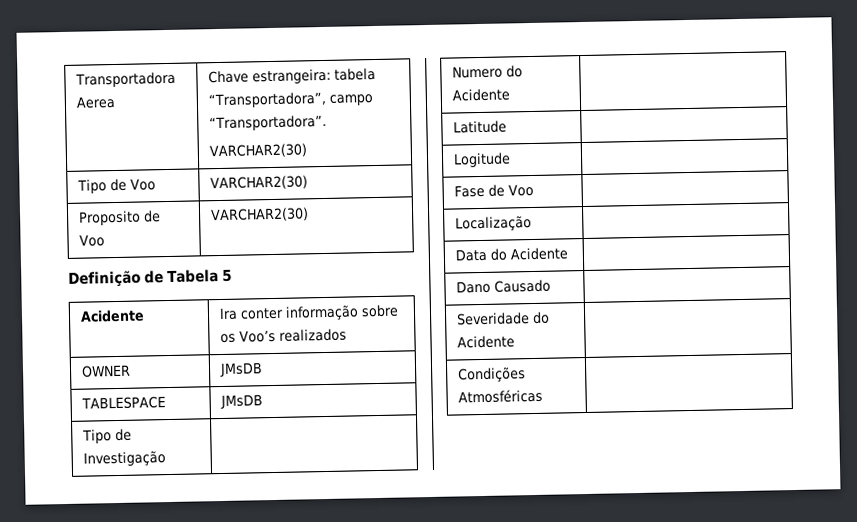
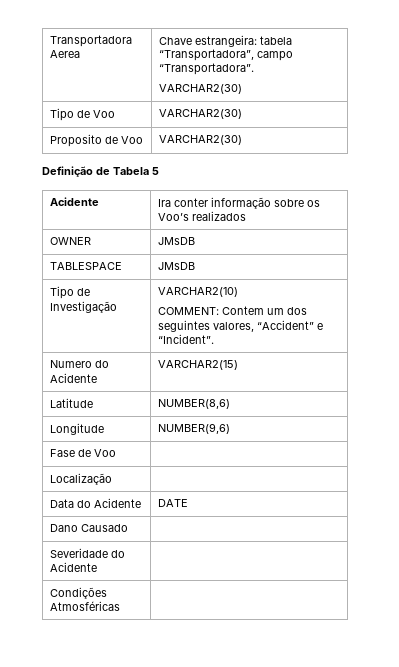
(166, 459) none -> [157,287,238,297] [157,306,307,315] [157,320,323,332] [157,334,214,344] VARCHAR2(10) // COMMENT: Contem um dos seguintes valores, “Accident” e “Incident”.
(510, 95) none -> [157,360,238,370] VARCHAR2(15)
[452,152,511,168] // Logitude | -> [157,399,230,409] [49,423,104,435] [157,423,230,434] NUMBER(8,6) // Longitude | NUMBER(9,6)
(568, 254) none -> [157,499,188,507] DATE

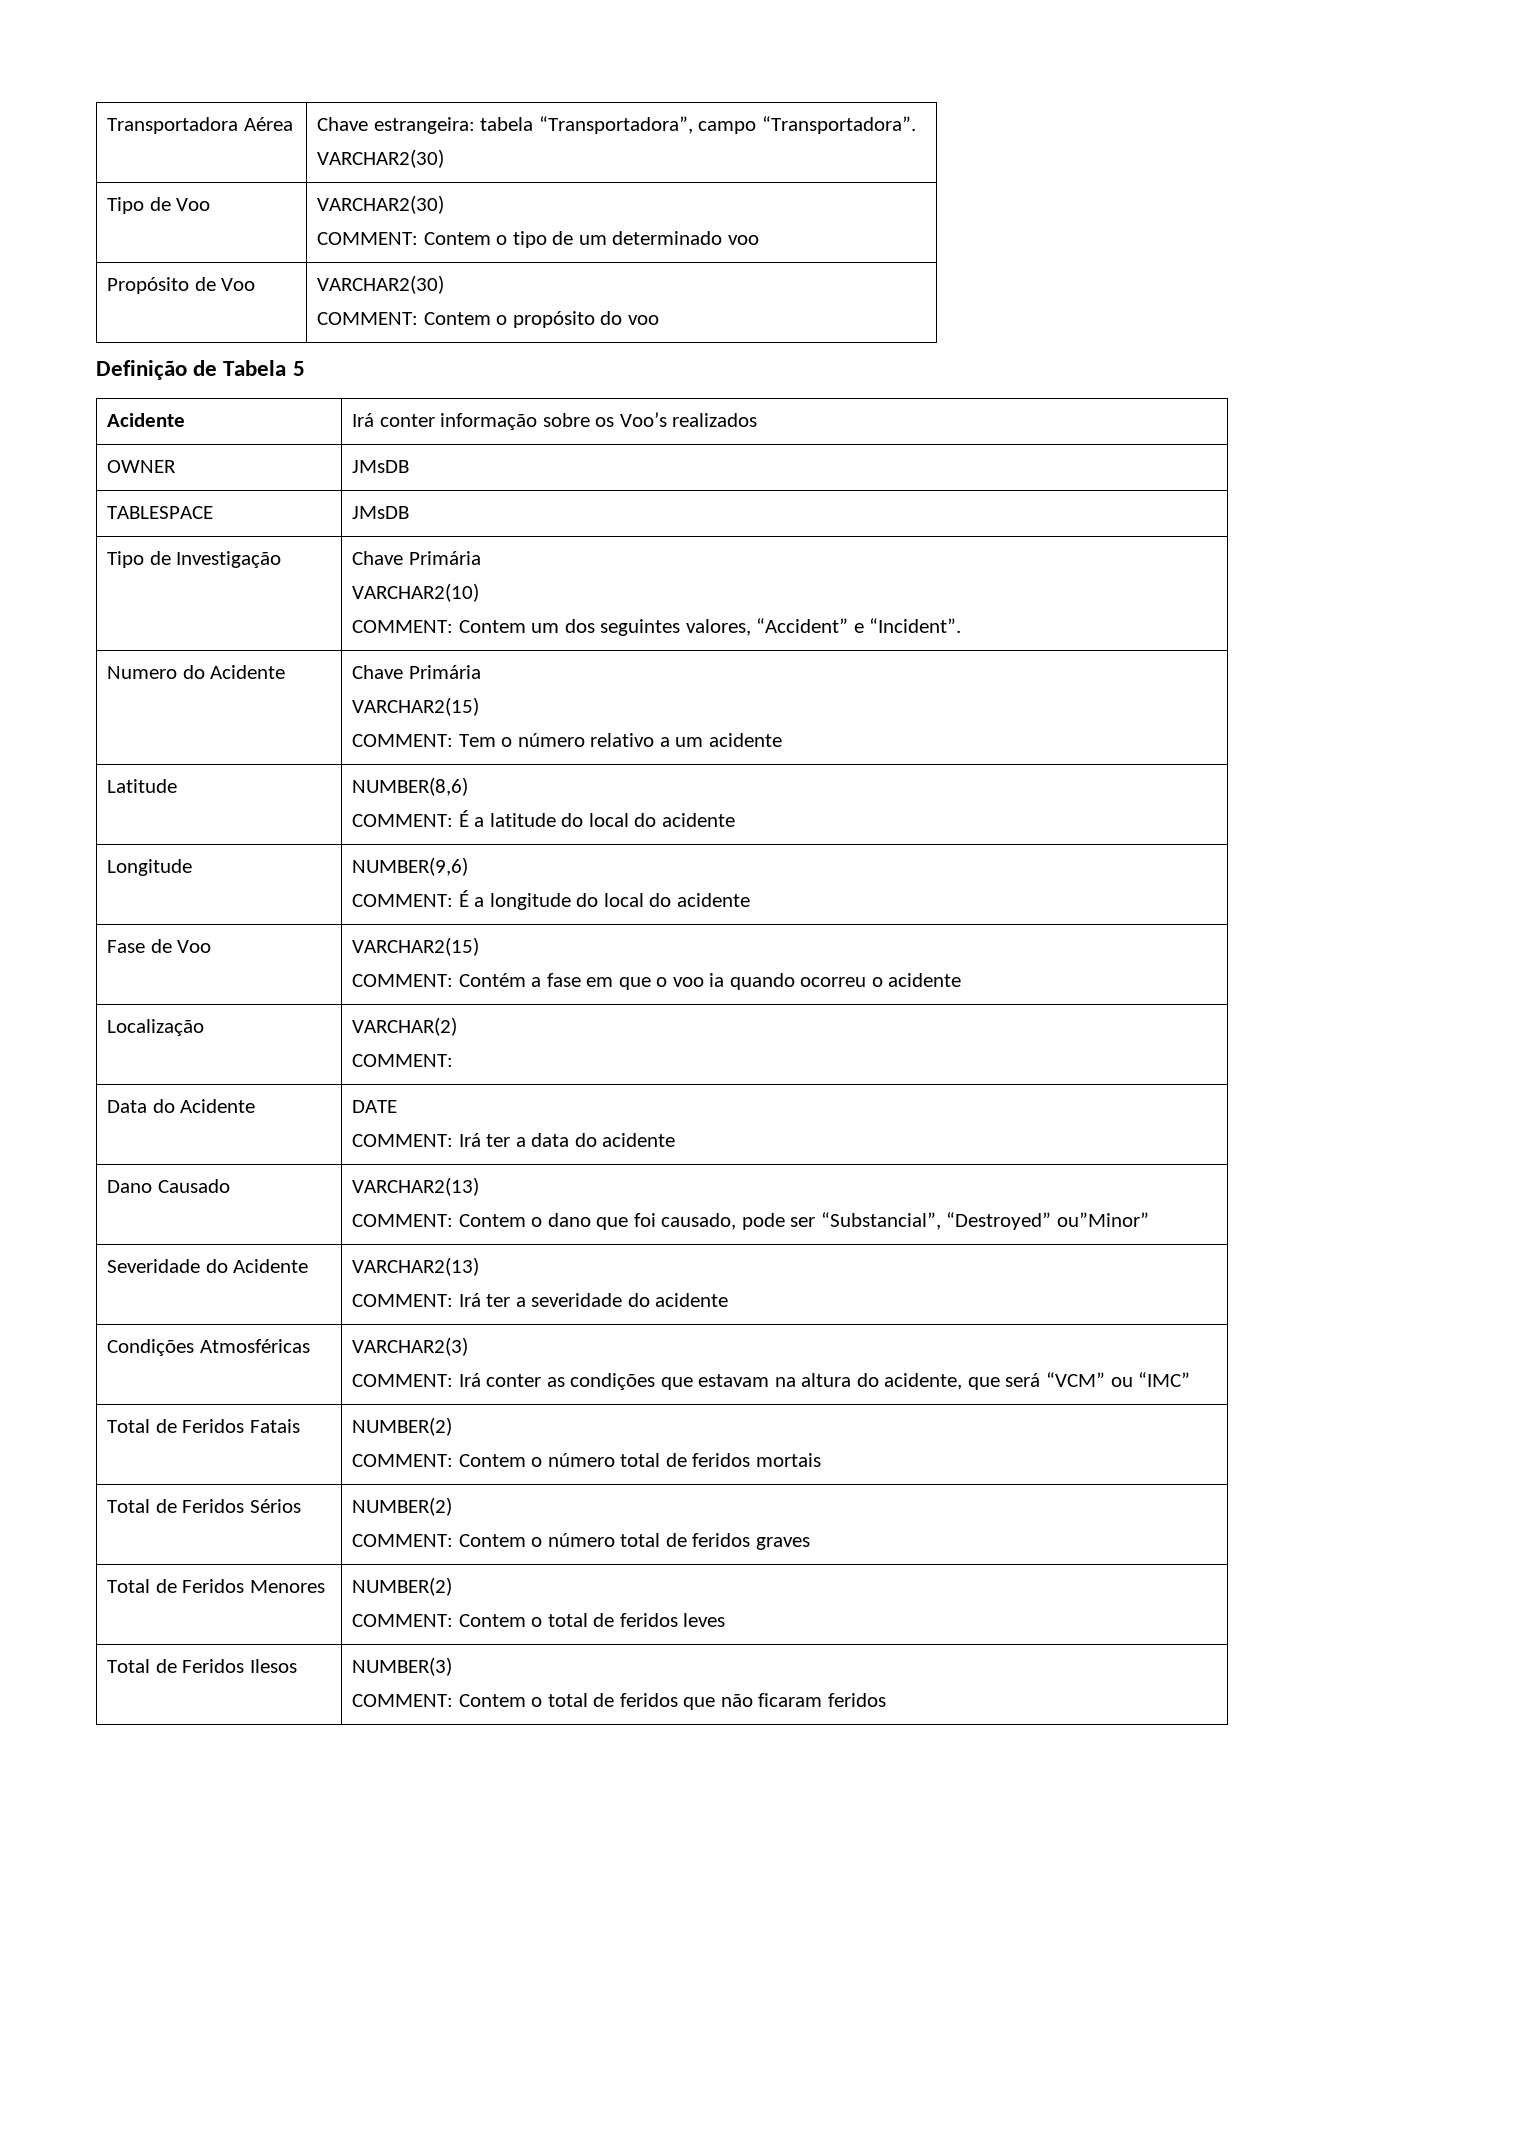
[49,50,80,58] Aerea -> [243,117,293,131] Aérea
[49,134,143,147] [158,135,242,145] // Proposito de Voo | VARCHAR2(30) -> [317,231,759,248] [107,277,256,294] [317,275,445,294] [317,311,659,328] // COMMENT: Contem o tipo de um determinado voo // Propósito de Voo | VARCHAR2(30) // COMMENT: Contem o propósito do voo
[157,199,171,207] Ira -> [352,413,375,427] Irá
(117, 307) none -> [352,551,481,565] Chave Primária //
[157,360,238,370] [49,398,93,408] [157,399,230,409] [49,423,104,435] [157,423,230,434] [49,449,116,457] VARCHAR2(15) // Latitude | NUMBER(8,6) // Longitude | NUMBER(9,6) // Fase de Voo | -> [352,665,481,679] [352,697,480,716] [352,733,782,747] [107,779,178,793] [352,777,469,796] [352,810,735,827] [107,859,193,876] [352,857,469,876] [352,890,750,910] [107,939,212,953] [352,937,480,956] [352,973,962,990] Chave Primária // VARCHAR2(15) // COMMENT: Tem o número relativo a um acidente // Latitude | NUMBER(8,6) // COMMENT: É a latitude do local do acidente // Longitude | NUMBER(9,6) // COMMENT: É a longitude do local do acidente // Fase de Voo | VARCHAR2(15) // COMMENT: Contém a fase em que o voo ia quando ocorreu o acidente
(112, 479) none -> [352,1017,458,1036] [352,1054,454,1067] VARCHAR(2) // COMMENT:
[49,524,128,532] [49,548,125,558] [49,562,97,572] [49,587,107,599] [49,601,120,611] // Dano Causado | // Severidade do Acidente | // Condições Atmosféricas | -> [352,1133,676,1147] [107,1179,230,1193] [352,1177,480,1196] [352,1212,1149,1230] [107,1259,309,1273] [352,1257,480,1276] [352,1293,729,1307] [107,1339,310,1356] [352,1337,469,1356] [352,1372,1191,1390] [107,1419,300,1433] [352,1417,453,1436] [352,1453,821,1467] [107,1499,301,1513] [352,1497,453,1516] [352,1533,810,1550] [107,1579,325,1593] [352,1577,453,1596] [352,1613,726,1627] [107,1659,297,1673] [352,1657,453,1676] [352,1693,886,1710] // COMMENT: Irá ter a data do acidente // Dano Causado | VARCHAR2(13) // COMMENT: Contem o dano que foi causado, pode ser “Substancial”, “Destroyed” ou”Minor” // Severidade do Acidente | VARCHAR2(13) // COMMENT: Irá ter a severidade do acidente // Condições Atmosféricas | VARCHAR2(3) // COMMENT: Irá conter as condições que estavam na altura do acidente, que será “VCM” ou “IMC” // Total de Feridos Fatais | NUMBER(2) // COMMENT: Contem o número total de feridos mortais // Total de Feridos Sérios | NUMBER(2) // COMMENT: Contem o número total de feridos graves // Total de Feridos Menores | NUMBER(2) // COMMENT: Contem o total de feridos leves // Total de Feridos Ilesos | NUMBER(3) // COMMENT: Contem o total de feridos que não ficaram feridos

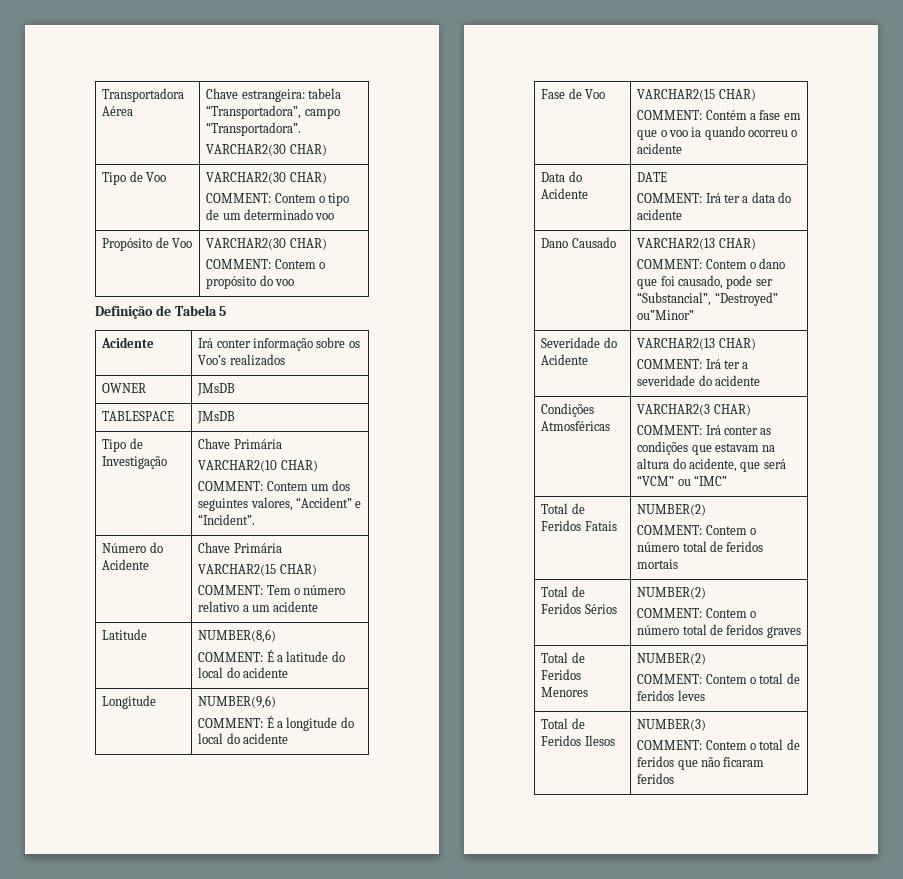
[317,149,445,168] VARCHAR2(30) -> [206,144,327,156] VARCHAR2(30 CHAR)
[317,195,445,214] VARCHAR2(30) -> [206,172,327,184] VARCHAR2(30 CHAR)
[317,275,445,294] VARCHAR2(30) -> [206,238,327,250] VARCHAR2(30 CHAR)
[352,583,480,602] VARCHAR2(10) -> [198,460,318,472] VARCHAR2(10 CHAR)
[107,666,178,679] Numero -> [102,543,147,553] Número
[352,697,480,716] VARCHAR2(15) -> [198,564,317,576] VARCHAR2(15 CHAR)
[352,937,480,956] VARCHAR2(15) -> [637,89,756,101] VARCHAR2(15 CHAR)
[107,1019,205,1036] [352,1017,458,1036] [352,1054,454,1067] // Localização | VARCHAR(2) // COMMENT: -> (683, 148) none
[352,1177,480,1196] VARCHAR2(13) -> [637,238,756,250] VARCHAR2(13 CHAR)
[352,1257,480,1276] VARCHAR2(13) -> [637,338,756,350] VARCHAR2(13 CHAR)
[352,1337,469,1356] VARCHAR2(3) -> [637,404,751,416] VARCHAR2(3 CHAR)

